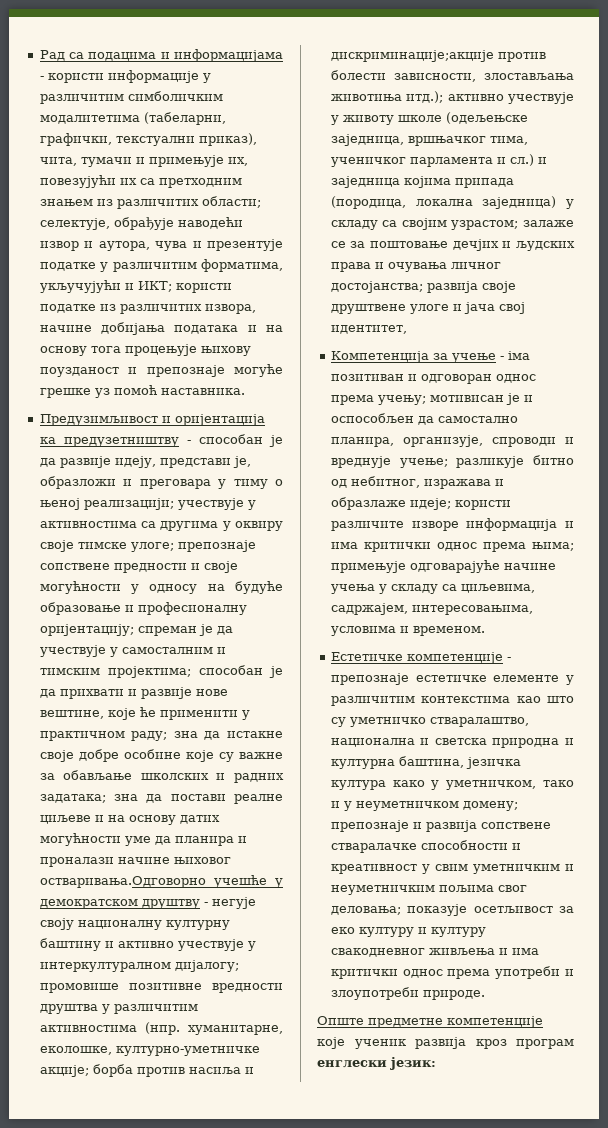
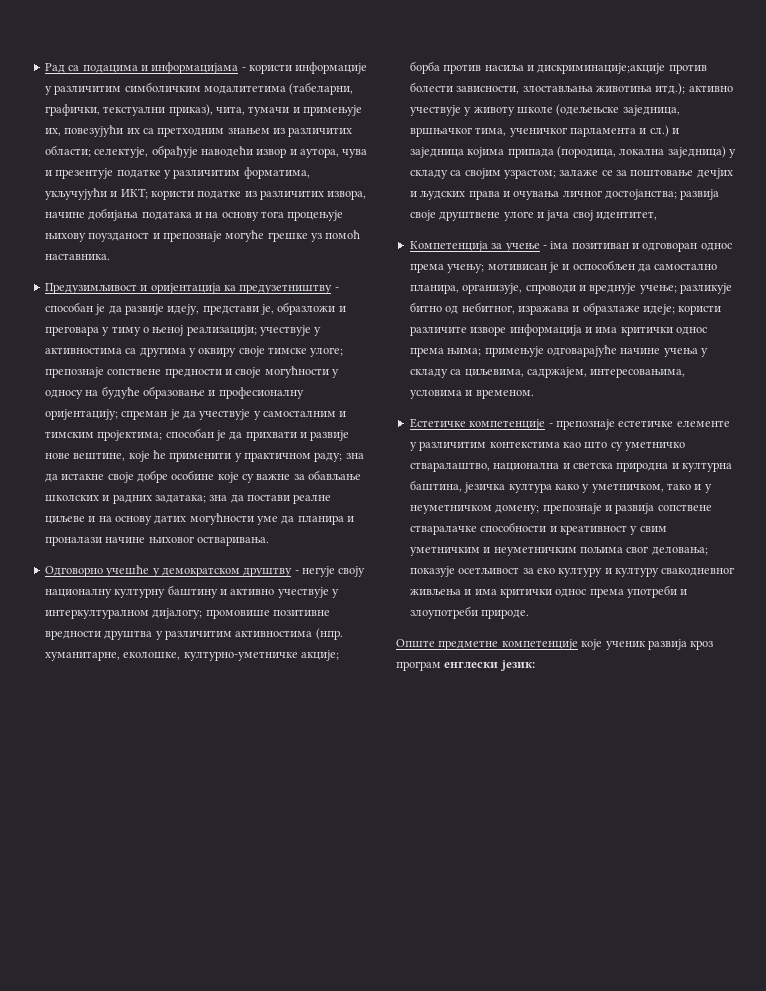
[39,876,206,888] остваривања.Одговорно -> [196,536,269,546] [44,566,103,577] остваривања. // Одговорно

